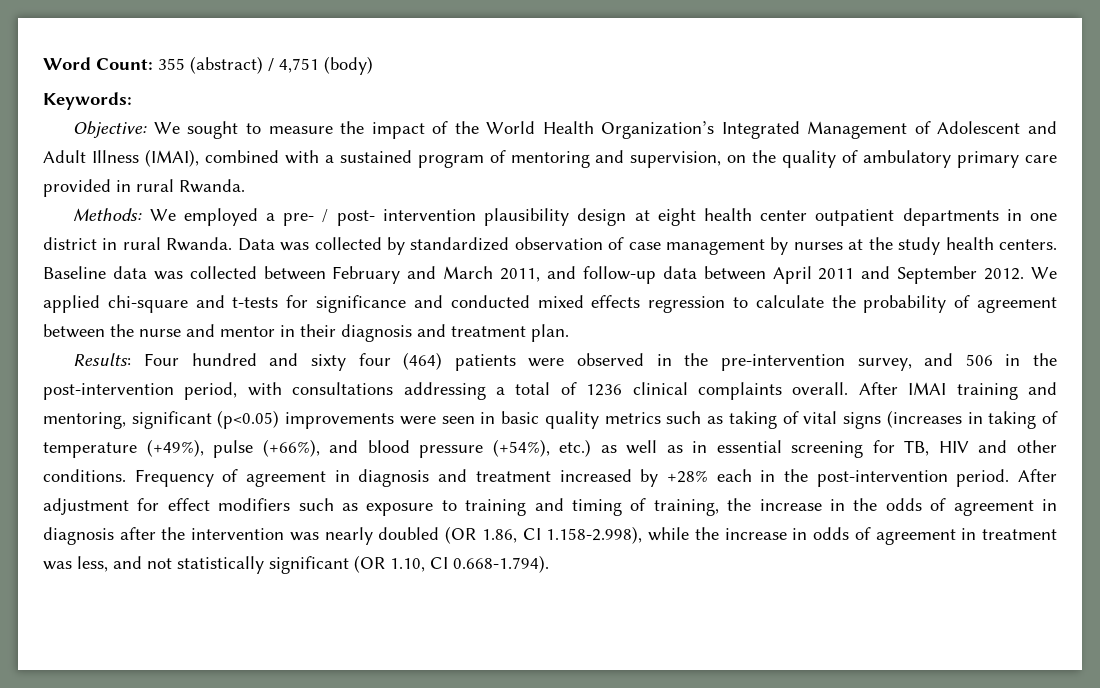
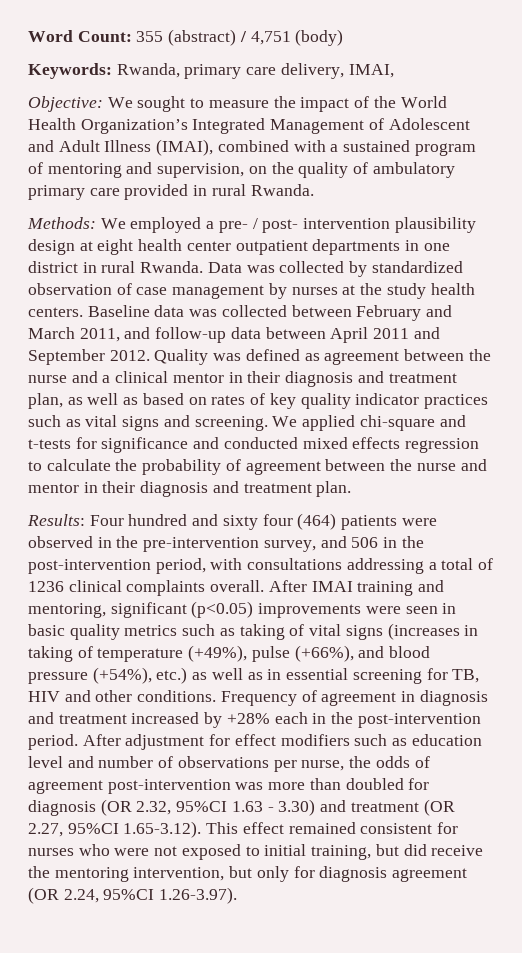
(132, 101) none -> [116,63,394,79] Rwanda, primary care delivery, IMAI,
(1025, 274) none -> [154,349,491,365] [28,371,457,387] [28,393,488,409] [28,415,268,431] Quality was defined as agreement between the nurse and a clinical mentor in their diagnosis and treatment plan, as well as based on rates of key quality indicator practices such as vital signs and screening.
[366,498,1057,516] [43,526,1057,545] [43,555,549,574] exposure to training and timing of training, the increase in the odds of agreement in diagnosis after the intervention was nearly doubled (OR 1.86, CI 1.158-2.998), while the increase in odds of agreement in treatment was less, and not statistically significant (OR 1.10, CI 0.668-1.794). -> [411,734,482,746] [28,756,430,772] [28,778,430,794] [28,799,455,816] [28,821,459,838] [28,844,484,860] [28,866,468,882] [28,887,238,904] education level and number of observations per nurse, the odds of agreement post-intervention was more than doubled for diagnosis (OR 2.32, 95%CI 1.63 - 3.30) and treatment (OR 2.27, 95%CI 1.65-3.12). This effect remained consistent for nurses who were not exposed to initial training, but did receive the mentoring intervention, but only for diagnosis agreement (OR 2.24, 95%CI 1.26-3.97).

